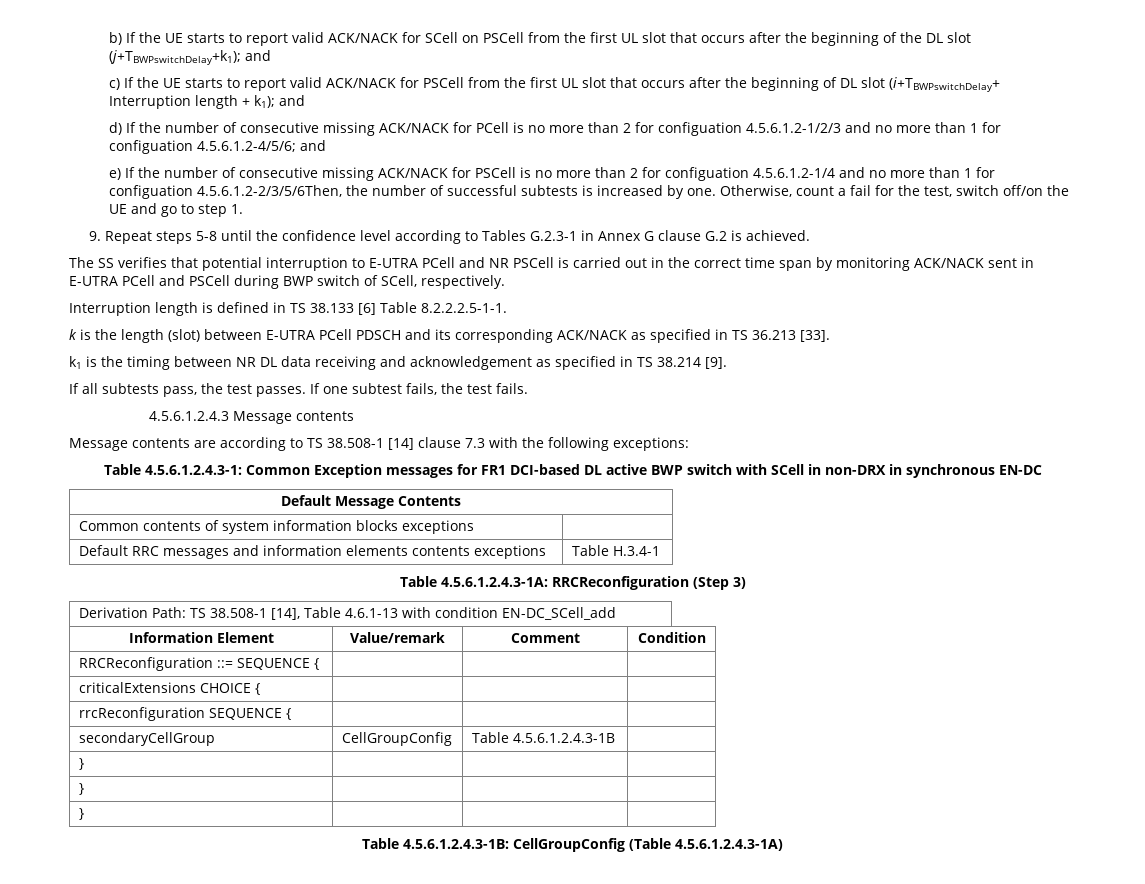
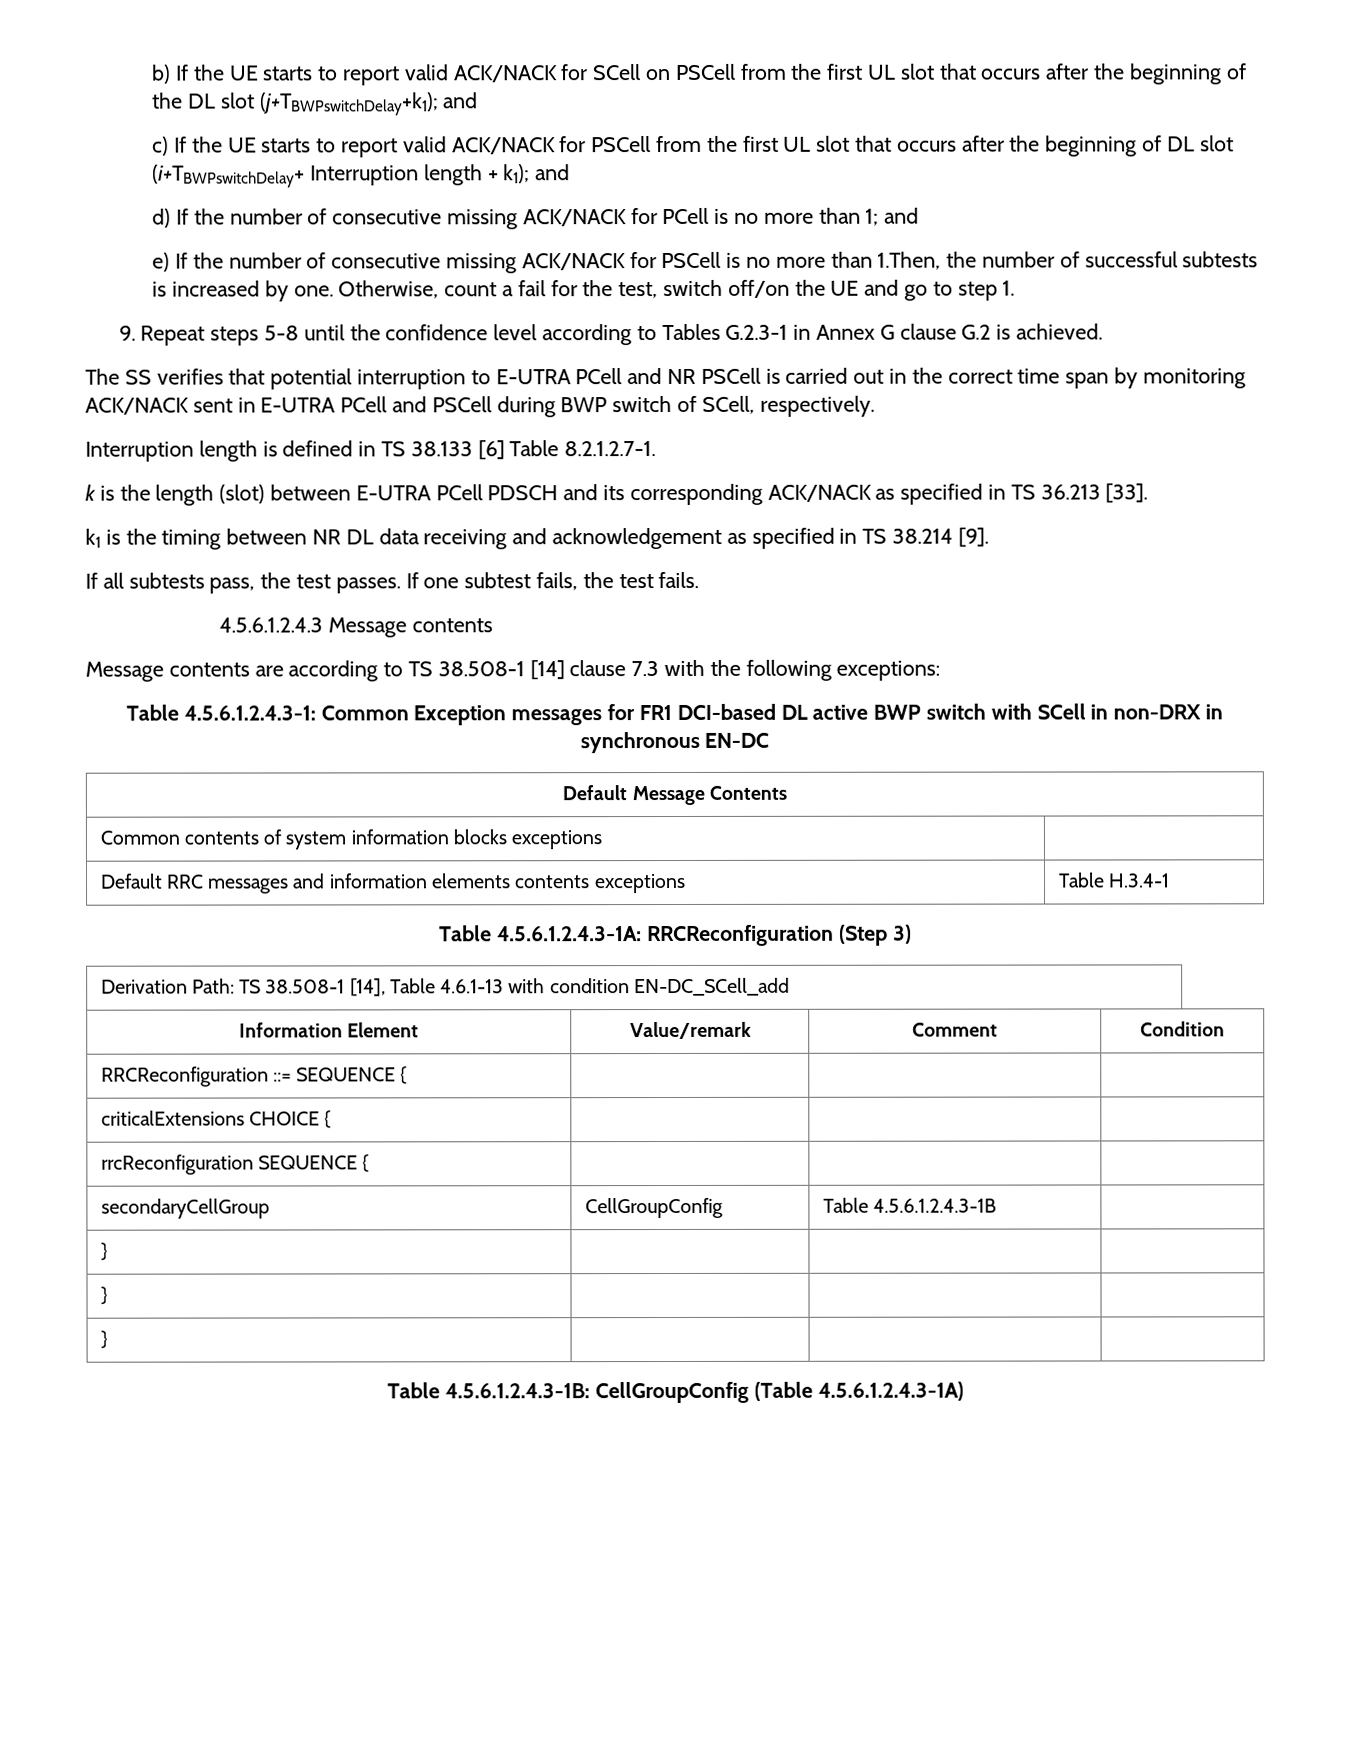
[622,122,1001,136] [108,140,296,154] 2 for configuation 4.5.6.1.2-1/2/3 and no more than 1 for configuation 4.5.6.1.2-4/5/6; -> [865,208,880,226] 1;
[629,167,995,181] [108,185,342,199] 2 for configuation 4.5.6.1.2-1/4 and no more than 1 for configuation 4.5.6.1.2-2/3/5/6Then, -> [877,251,942,270] 1.Then,
[420,303,507,313] 8.2.2.2.5-1-1. -> [564,441,657,457] 8.2.1.2.7-1.

